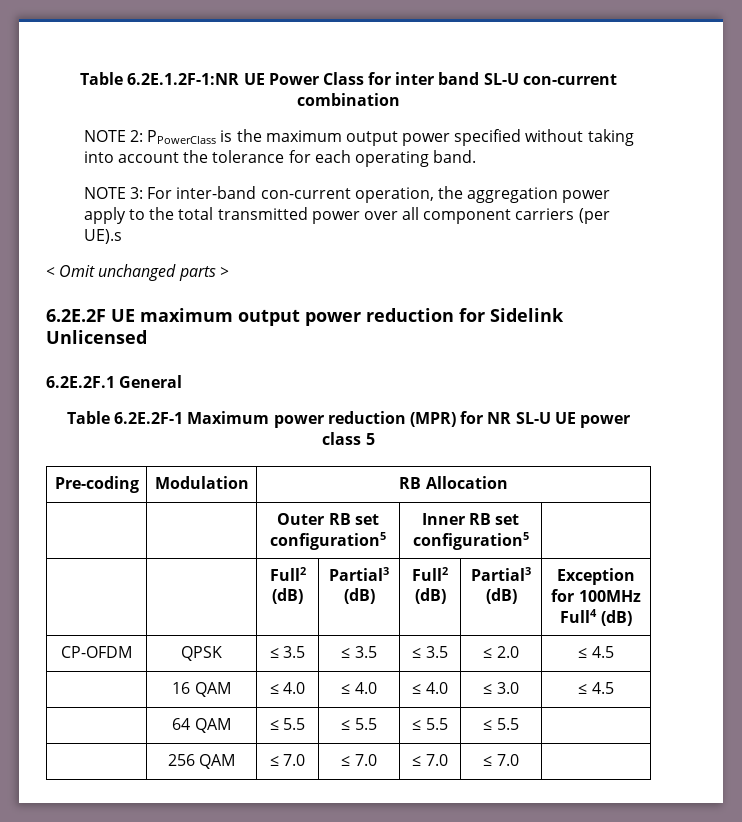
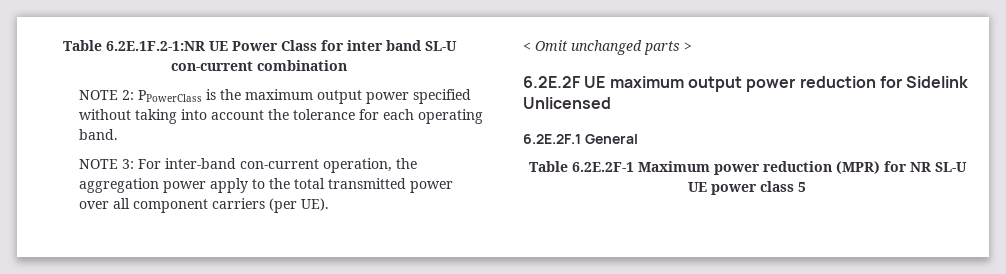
[80,72,240,85] Table 6.2E.1.2F-1:NR -> [62,40,205,51] Table 6.2E.1F.2-1:NR
[83,229,122,244] UE).s -> [300,198,329,211] UE).
[54,476,139,493] [154,476,249,489] [399,476,508,489] [277,513,379,525] [270,532,387,550] [421,513,520,525] [412,532,529,550] [269,567,306,581] [272,588,303,604] [329,567,389,581] [343,588,375,604] [412,567,448,581] [414,588,446,604] [471,567,531,581] [485,588,517,604] [557,568,635,585] [551,589,641,602] [560,609,632,626] [61,646,132,658] [181,646,222,661] [269,646,306,658] [341,646,377,658] [412,646,448,658] [483,646,519,658] [578,646,614,658] [172,682,231,697] [269,682,306,694] [341,682,377,694] [412,682,448,694] [483,682,519,694] [578,682,614,694] [172,718,231,733] [269,718,306,730] [341,718,377,730] [412,718,448,730] [483,718,519,730] [167,754,236,769] [269,754,306,766] [341,754,377,766] [412,754,448,766] [483,754,519,766] // Pre-coding | Modulation | RB Allocation // | | Outer RB set configuration5 | Inner RB set configuration5 | // | | Full2 (dB) | Partial3 (dB) | Full2 (dB) | Partial3 (dB) | Exception for 100MHz Full4 (dB) // CP-OFDM | QPSK | ≤ 3.5 | ≤ 3.5 | ≤ 3.5 | ≤ 2.0 | ≤ 4.5 // | 16 QAM | ≤ 4.0 | ≤ 4.0 | ≤ 4.0 | ≤ 3.0 | ≤ 4.5 // | 64 QAM | ≤ 5.5 | ≤ 5.5 | ≤ 5.5 | ≤ 5.5 | // | 256 QAM | ≤ 7.0 | ≤ 7.0 | ≤ 7.0 | ≤ 7.0 | -> (806, 187) none

